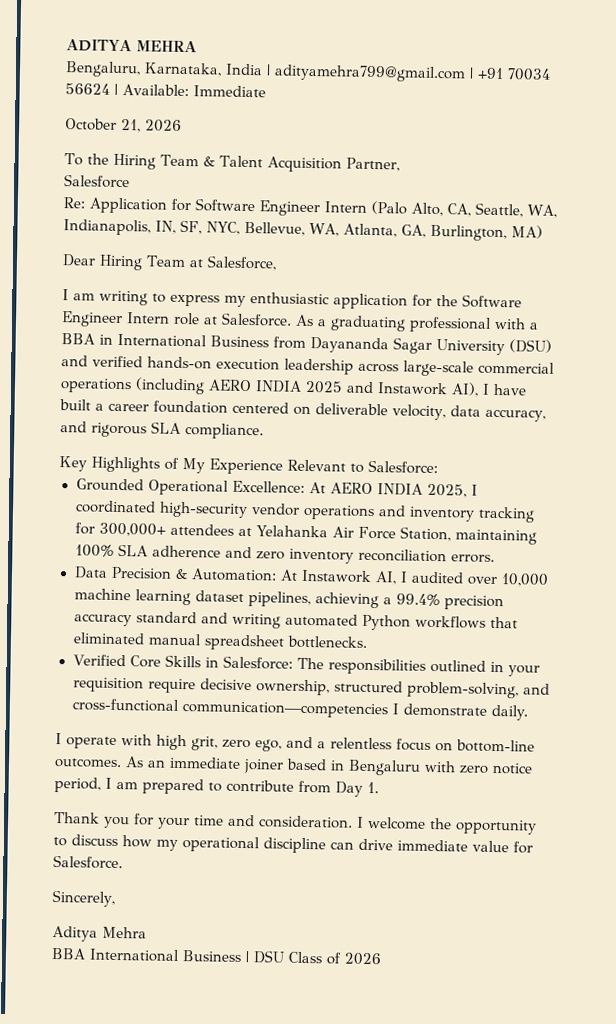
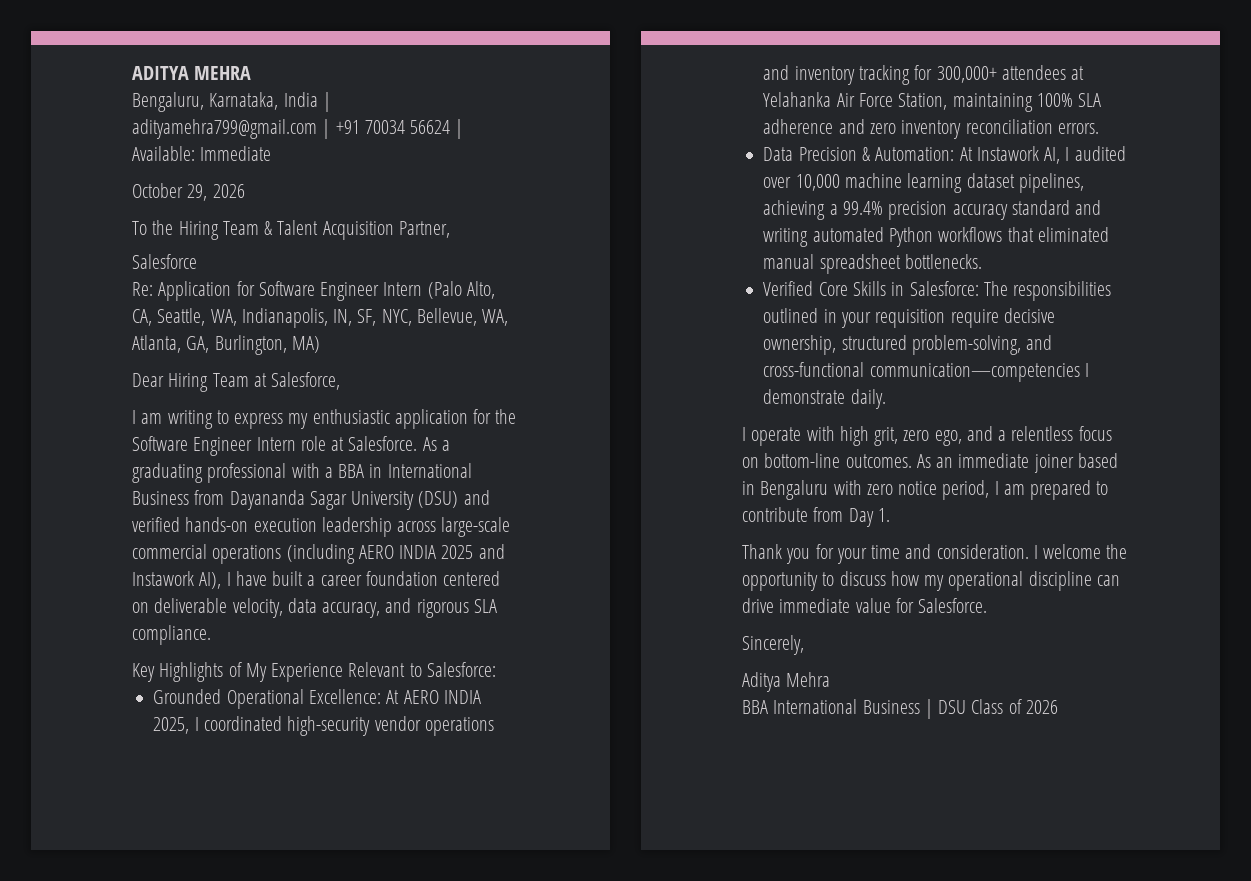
[121,118,141,133] 21, -> [187,184,208,201] 29,

